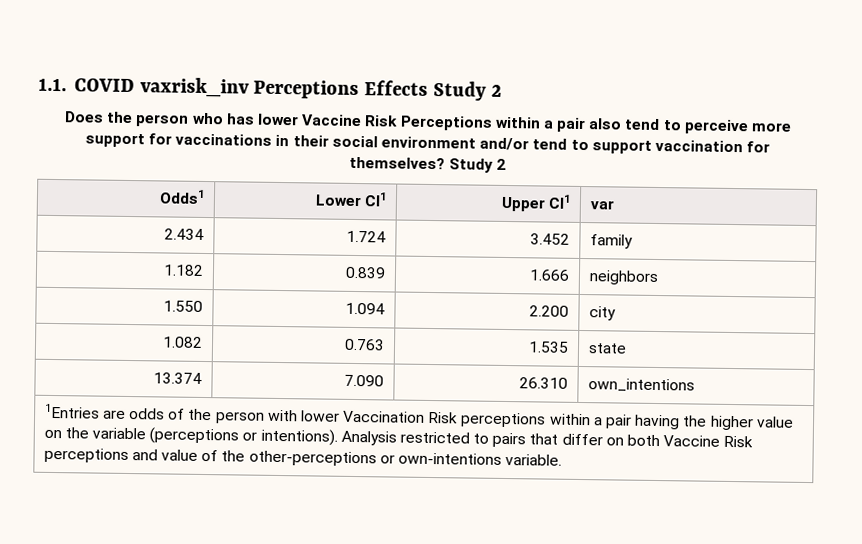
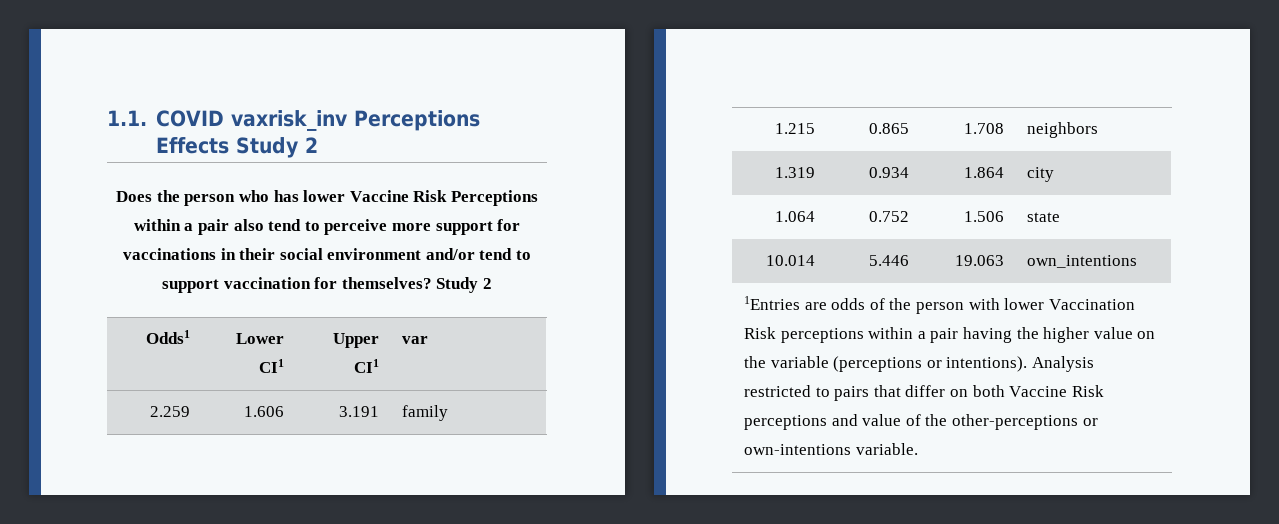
[164,228,205,240] [346,230,387,243] [530,233,571,245] [589,234,633,249] [163,264,205,276] [345,266,387,279] [529,269,571,281] [588,270,659,286] [163,300,204,312] [345,302,386,315] [529,305,570,317] [588,306,616,321] [162,336,204,348] [344,338,386,351] [528,341,570,353] [587,343,627,354] [153,372,203,384] [344,374,385,387] [519,377,569,389] 2.434 | 1.724 | 3.452 | family // 1.182 | 0.839 | 1.666 | neighbors // 1.550 | 1.094 | 2.200 | city // 1.082 | 0.763 | 1.535 | state // 13.374 | 7.090 | 26.310 -> [149,406,190,417] [243,406,284,417] [338,406,379,417] [402,405,449,421] [774,123,815,134] [868,123,909,134] [963,123,1004,134] [1027,122,1099,138] [774,167,815,178] [868,167,909,178] [963,167,1004,178] [1027,167,1055,182] [774,211,815,222] [868,211,909,222] [963,211,1004,222] [1027,212,1061,222] [765,255,815,266] [868,255,909,266] [954,255,1004,266] 2.259 | 1.606 | 3.191 | family // 1.215 | 0.865 | 1.708 | neighbors // 1.319 | 0.934 | 1.864 | city // 1.064 | 0.752 | 1.506 | state // 10.014 | 5.446 | 19.063

